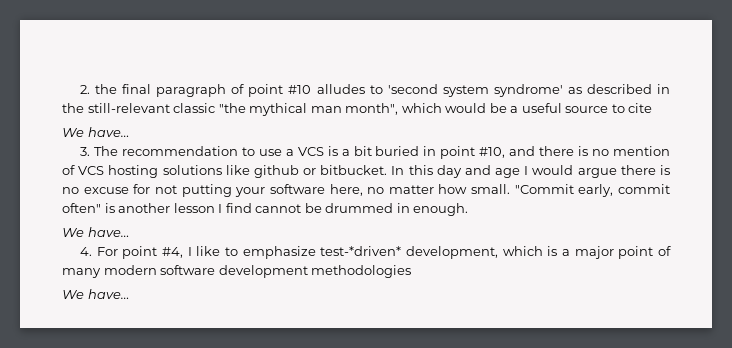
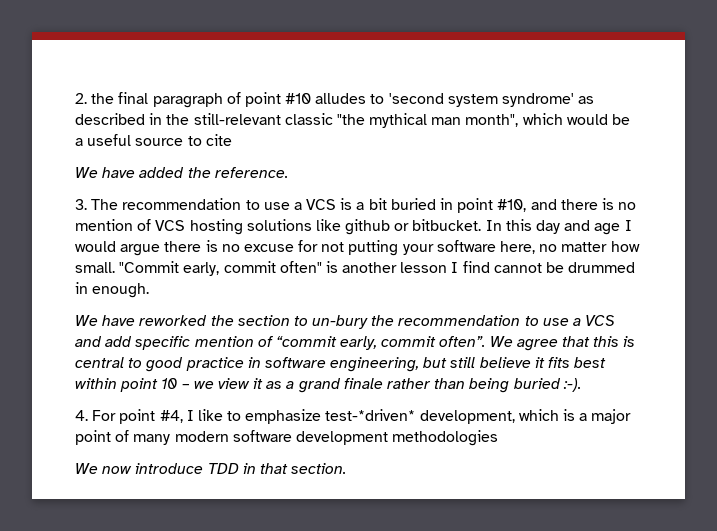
[87,127,129,137] have… -> [102,167,288,178] have added the reference.
[87,227,129,237] have… -> [102,315,616,329] [75,336,636,351] [75,357,607,372] [75,378,581,393] have reworked the section to un-bury the recommendation to use a VCS and add specific mention of “commit early, commit often”. We agree that this is central to good practice in software engineering, but still believe it fits best within point 10 – we view it as a grand finale rather than being buried :-).
[87,289,129,299] have… -> [102,463,347,474] now introduce TDD in that section.

